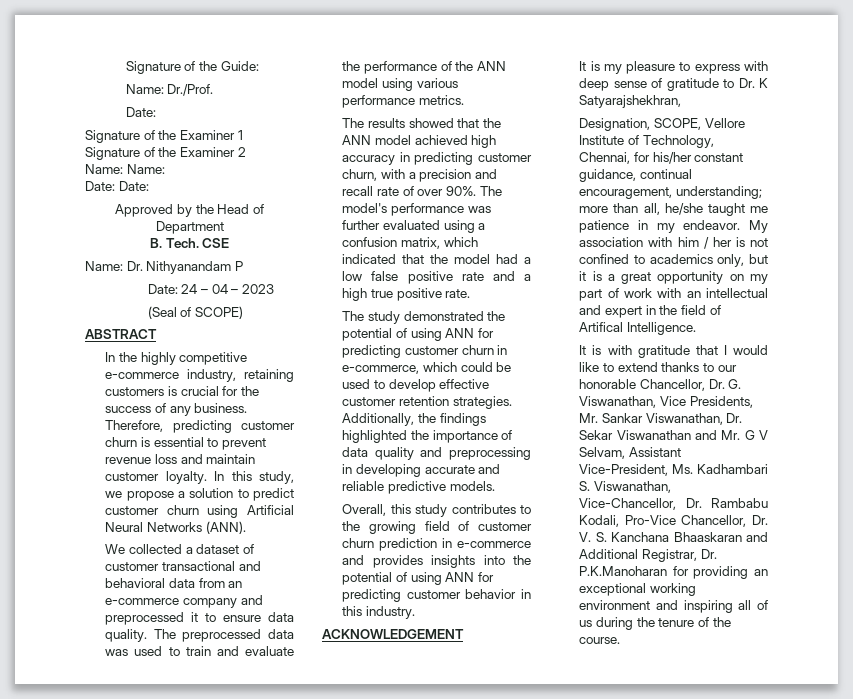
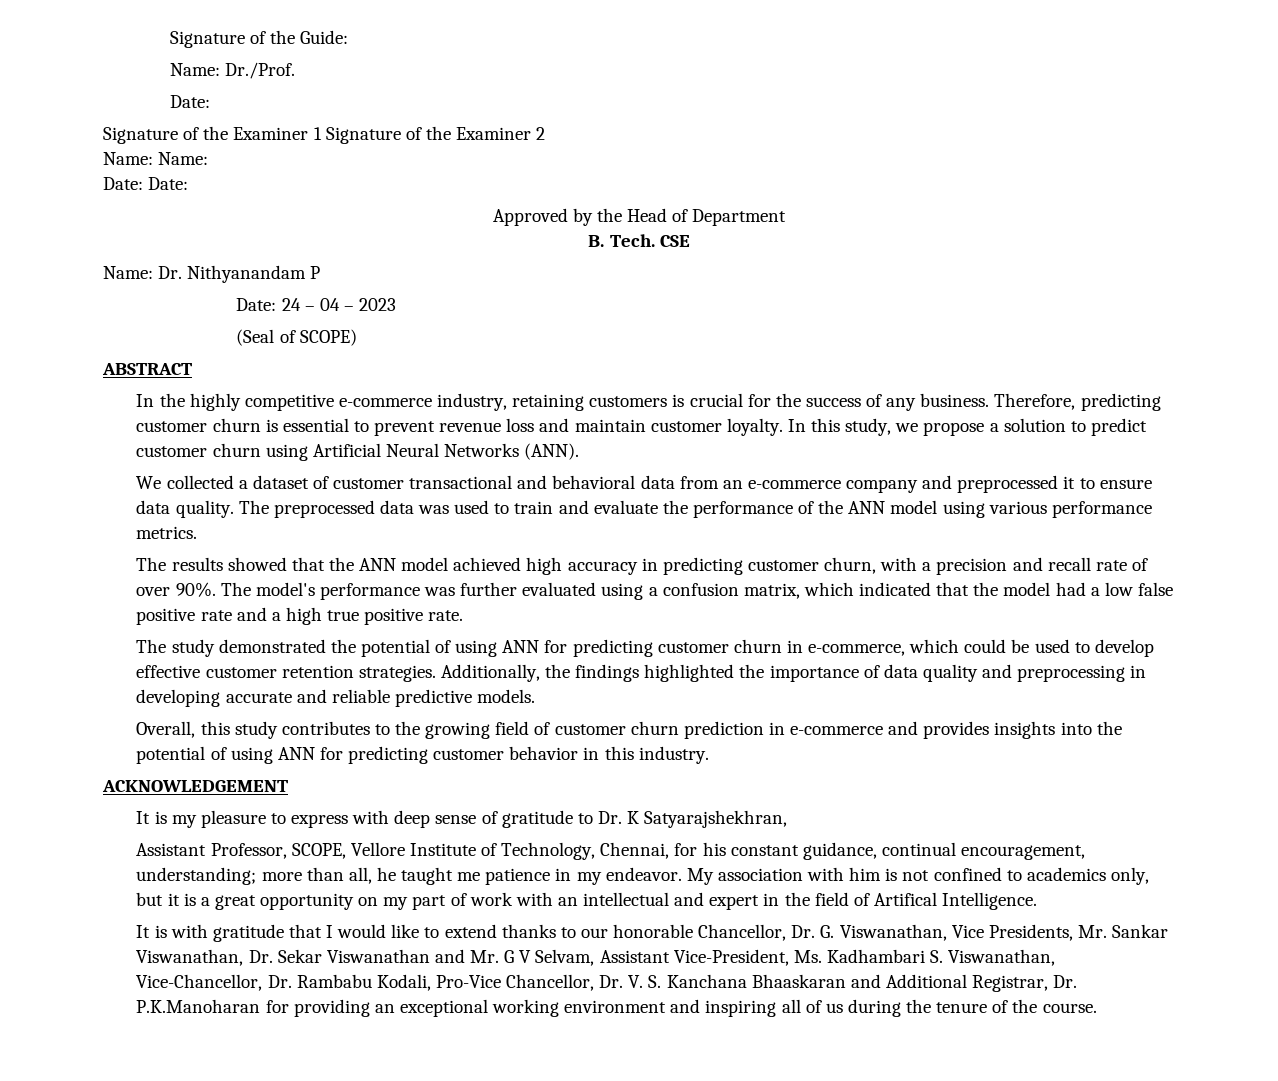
[579,118,651,131] Designation, -> [136,843,287,859] Assistant Professor,
[652,152,692,164] his/her -> [702,842,726,856] his
[664,203,703,215] he/she -> [376,867,396,881] he
[703,237,732,249] / her -> (882, 874) none

